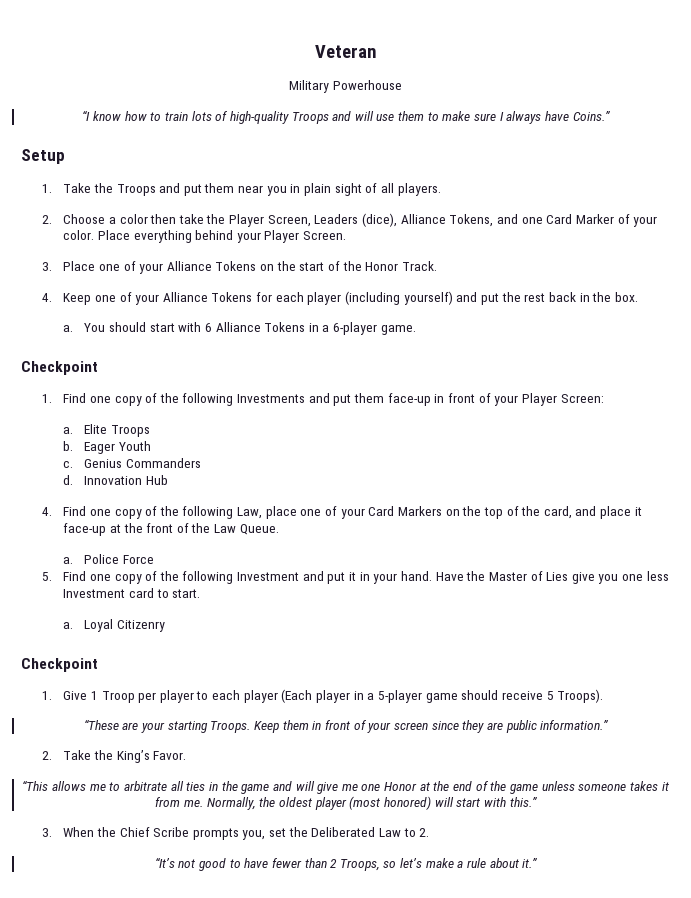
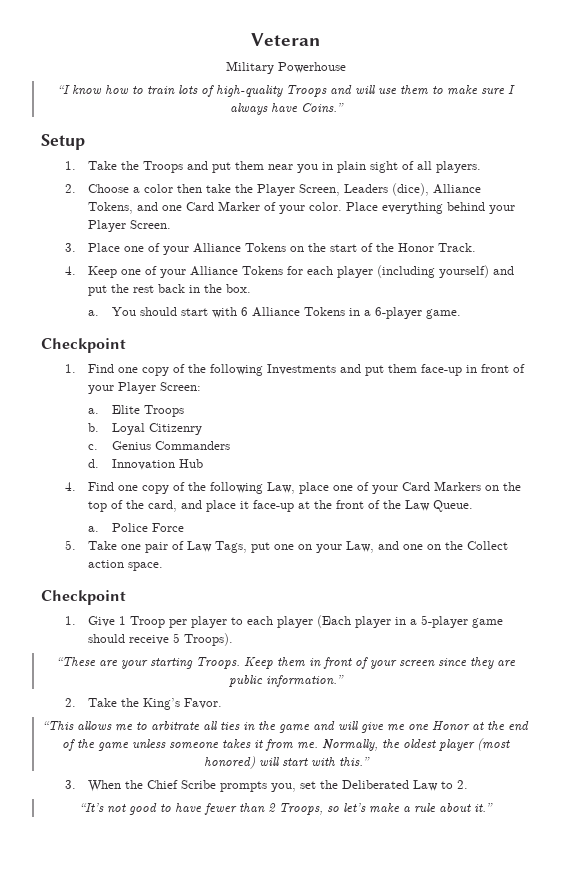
[84,441,151,454] Eager Youth -> [111,423,202,435] Loyal Citizenry
[63,571,669,584] [63,588,201,598] [63,619,165,632] Find one copy of the following Investment and put it in your hand. Have the Master of Lies give you one less Investment card to start. // a. Loyal Citizenry -> [88,541,509,553] [88,560,164,571] Take one pair of Law Tags, put one on your Law, and one on the Collect action space.

